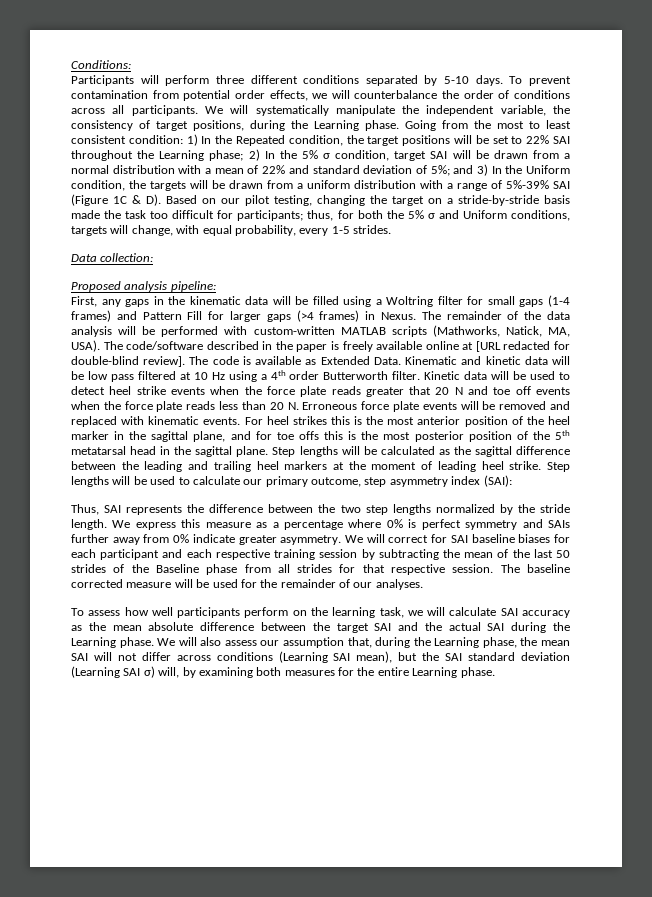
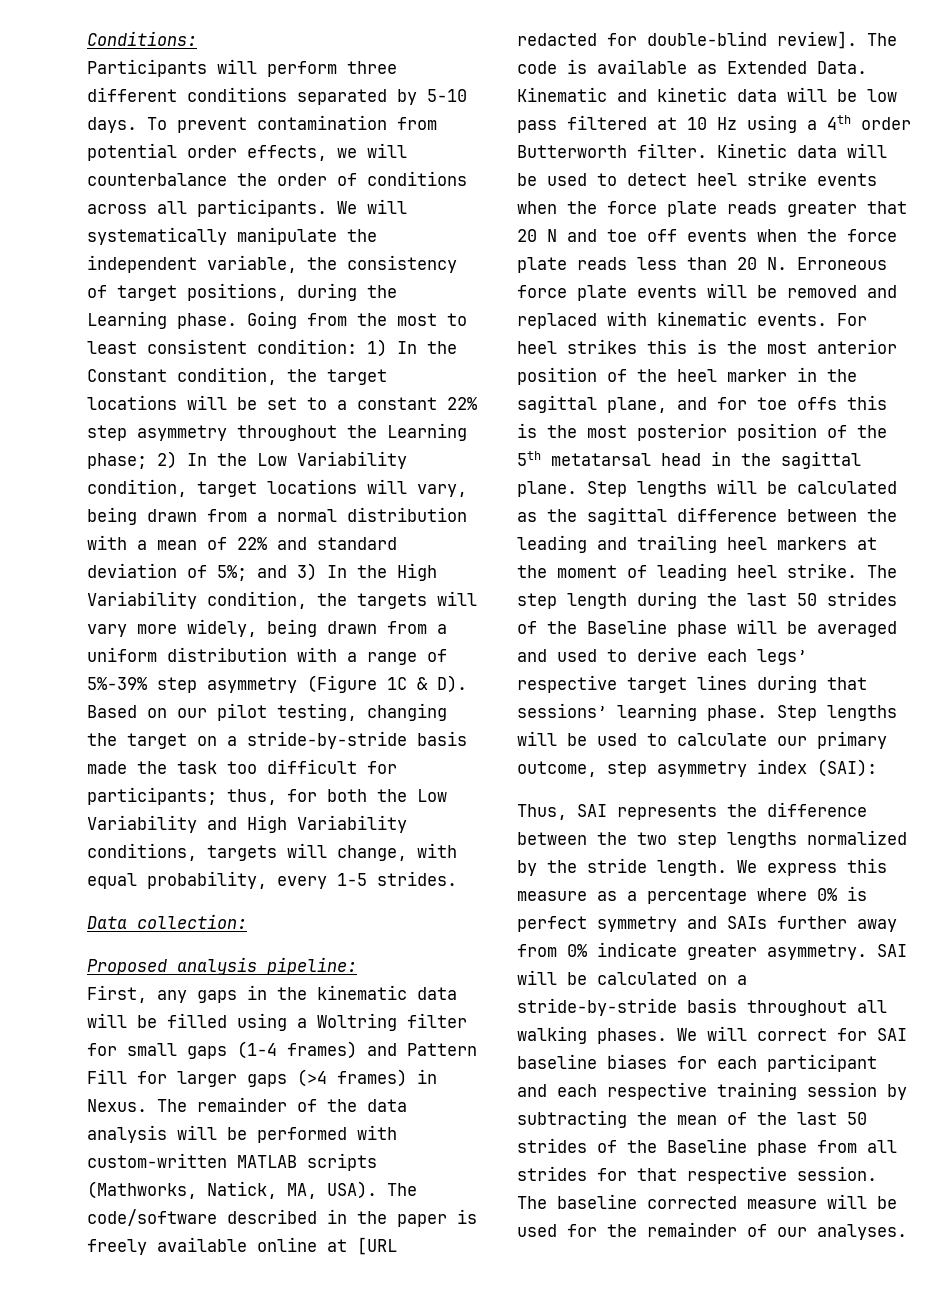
[236,135,285,146] Repeated -> [87,369,167,382] Constant
[402,135,451,146] positions -> [87,395,177,410] locations
[526,135,571,144] 22% SAI -> [337,397,477,410] [87,425,227,441] a constant 22% step asymmetry
[301,150,489,161] 5% σ condition, target SAI will be -> [257,451,407,469] [87,479,467,497] [87,507,137,525] Low Variability condition, target locations will vary, being
[526,165,570,174] Uniform -> [397,563,437,581] [87,591,197,609] High Variability
[212,180,225,189] be -> [87,619,317,637] vary more widely, being
[553,181,570,189] SAI -> [157,677,297,693] step asymmetry
[407,210,507,219] 5% σ and Uniform -> [417,789,447,802] [87,815,407,833] Low Variability and High Variability
(542, 465) none -> [867,565,897,578] [517,591,897,609] [517,619,897,637] [517,647,807,665] [517,675,867,693] [517,703,767,721] The step length during the last 50 strides of the Baseline phase will be averaged and used to derive each legs’ respective target lines during that sessions’ learning phase.
(342, 540) none -> [877,944,907,957] [517,970,747,985] [517,998,887,1016] [517,1026,667,1044] SAI will be calculated on a stride-by-stride basis throughout all walking phases.
[71,607,570,618] [71,622,570,633] [71,637,570,648] [71,651,570,663] [71,666,495,678] // To assess how well participants perform on the learning task, we will calculate SAI accuracy as the mean absolute difference between the target SAI and the actual SAI during the Learning phase. We will also assess our assumption that, during the Learning phase, the mean SAI will not differ across conditions (Learning SAI mean), but the SAI standard deviation (Learning SAI σ) will, by examining both measures for the entire Learning phase. -> (907, 1232) none

